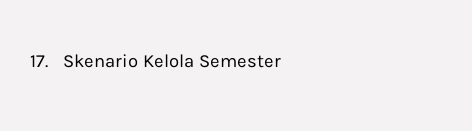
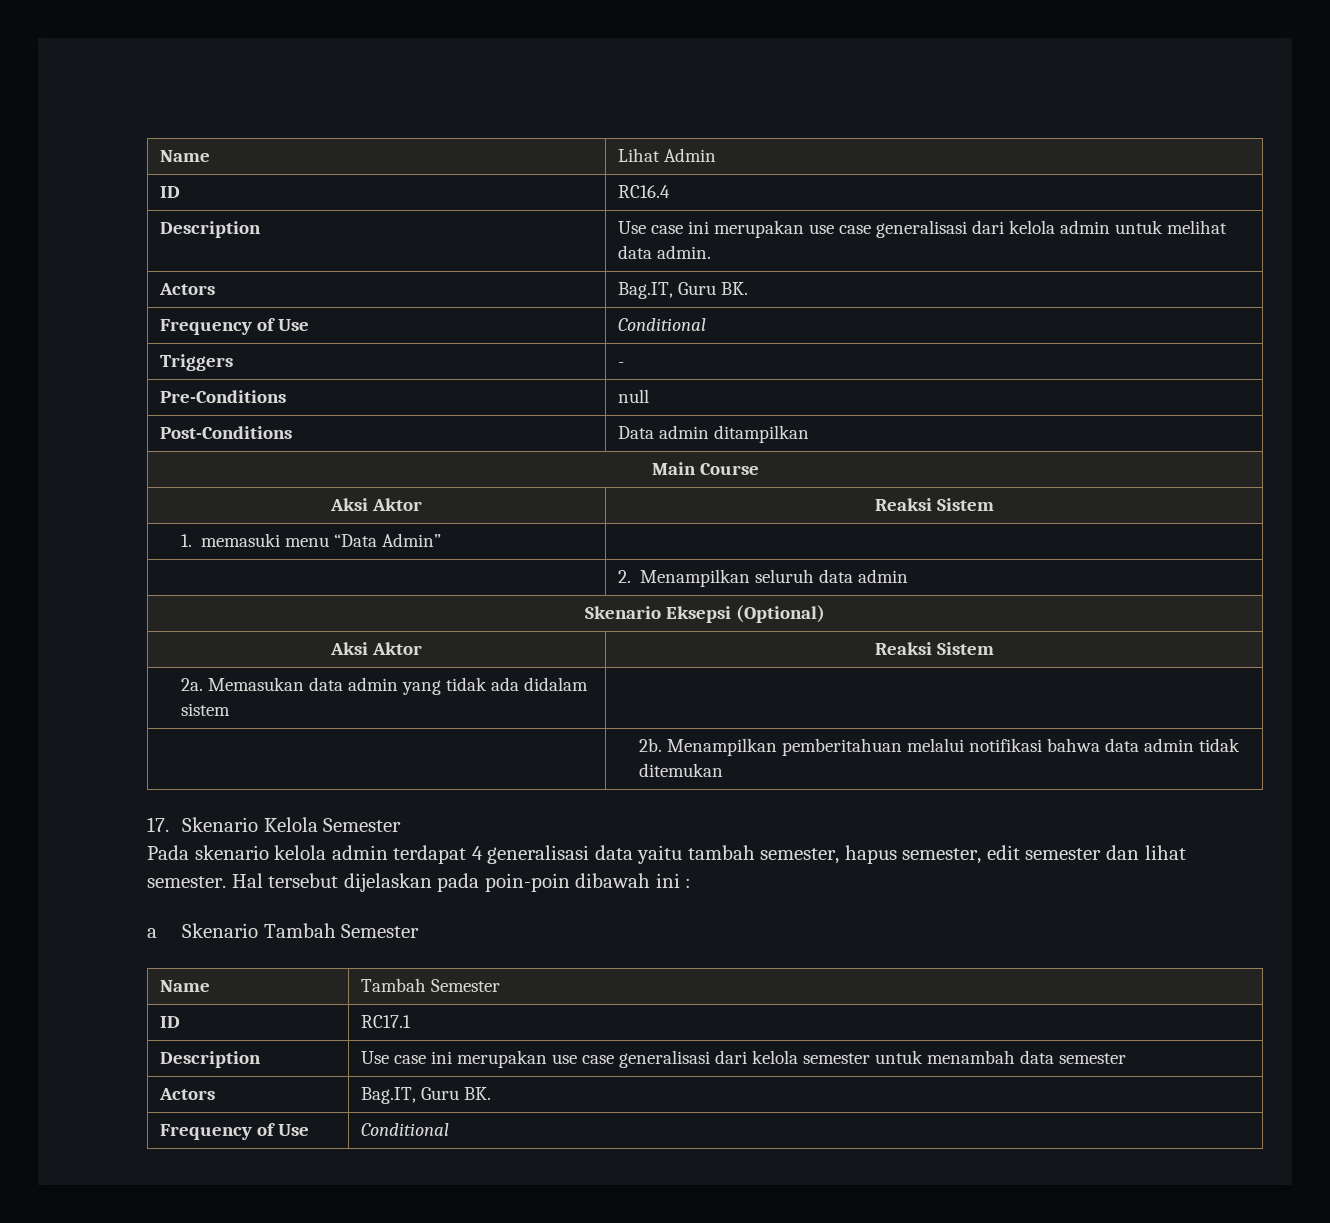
[30,54,282,68] 17. Skenario Kelola Semester -> [159,150,210,162] [617,148,716,162] [159,186,180,198] [617,185,670,198] [159,221,261,238] [617,220,1227,238] [617,245,711,259] [158,283,215,295] [617,282,748,299] [159,318,309,335] [617,318,706,331] [159,354,233,371] [617,362,624,367] [159,390,286,403] [617,389,649,403] [159,426,292,439] [617,425,809,443] [651,462,759,475] [330,498,422,511] [874,498,994,511] [181,533,442,547] [617,569,909,587] [585,605,825,623] [330,642,422,655] [874,642,994,655] [181,677,588,695] [181,703,231,716] [639,738,1240,756] [639,763,724,777] [147,817,402,832] [147,845,1186,864] [147,873,692,892] [147,923,420,938] [159,980,210,992] [360,978,500,992] [159,1016,180,1028] [360,1015,411,1028] [159,1051,261,1068] [360,1050,1126,1068] [158,1088,215,1100] [360,1087,491,1104] [159,1123,309,1140] [360,1123,449,1136] Name | Lihat Admin // ID | RC16.4 // Description | Use case ini merupakan use case generalisasi dari kelola admin untuk melihat data admin. // Actors | Bag.IT, Guru BK. // Frequency of Use | Conditional // Triggers | - // Pre-Conditions | null // Post-Conditions | Data admin ditampilkan // Main Course // Aksi Aktor | Reaksi Sistem // 1. memasuki menu “Data Admin” | // | 2. Menampilkan seluruh data admin // Skenario Eksepsi (Optional) // Aksi Aktor | Reaksi Sistem // 2a. Memasukan data admin yang tidak ada didalam sistem | // | 2b. Menampilkan pemberitahuan melalui notifikasi bahwa data admin tidak ditemukan // 17. Skenario Kelola Semester // Pada skenario kelola admin terdapat 4 generalisasi data yaitu tambah semester, hapus semester, edit semester dan lihat semester. Hal tersebut dijelaskan pada poin-poin dibawah ini : // a Skenario Tambah Semester // Name | Tambah Semester // ID | RC17.1 // Description | Use case ini merupakan use case generalisasi dari kelola semester untuk menambah data semester // Actors | Bag.IT, Guru BK. // Frequency of Use | Conditional

